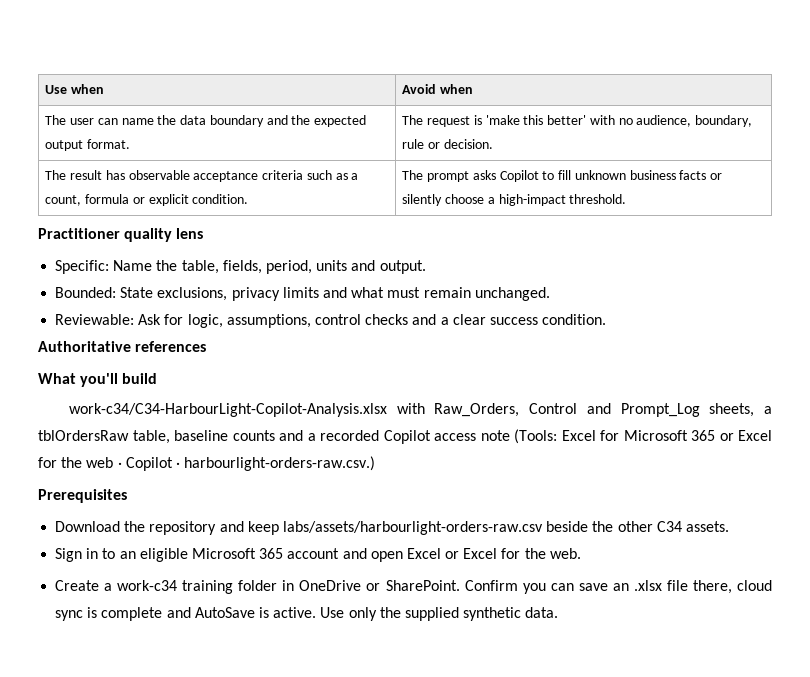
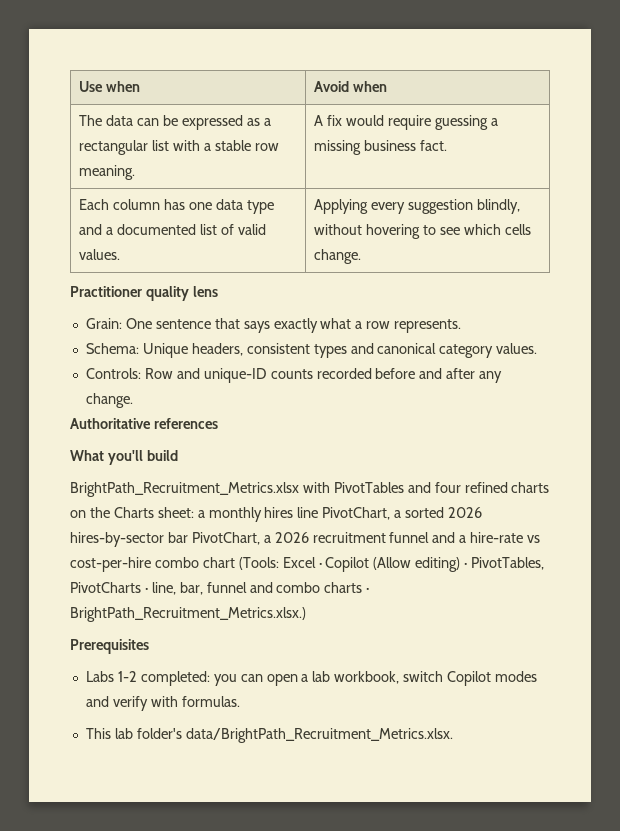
[69,115,367,127] [45,139,130,151] [402,115,753,127] [402,139,493,149] [45,170,359,182] [45,194,249,206] [402,170,723,182] [402,194,627,206] [38,228,204,242] [55,260,426,274] [55,287,550,301] [55,314,607,328] user can name the data boundary and the expected output format. | The request is 'make this better' with no audience, boundary, rule or decision. // The result has observable acceptance criteria such as a count, formula or explicit condition. | The prompt asks Copilot to fill unknown business facts or silently choose a high-impact threshold. // Practitioner quality lens // Specific: Name the table, fields, period, units and output. // Bounded: State exclusions, privacy limits and what must remain unchanged. // Reviewable: Ask for logic, assumptions, control checks and a clear success condition. -> [106,115,271,130] [79,140,279,155] [79,165,136,180] [314,115,498,130] [314,140,448,155] [79,199,274,214] [79,224,266,235] [79,249,121,260] [314,199,520,214] [314,224,531,239] [314,249,362,264] [70,286,218,301] [85,318,462,333] [85,343,538,358] [85,368,503,383] [85,393,133,408] data can be expressed as a rectangular list with a stable row meaning. | A fix would require guessing a missing business fact. // Each column has one data type and a documented list of valid values. | Applying every suggestion blindly, without hovering to see which cells change. // Practitioner quality lens // Grain: One sentence that says exactly what a row represents. // Schema: Unique headers, consistent types and canonical category values. // Controls: Row and unique-ID counts recorded before and after any change.
[68,403,773,417] [38,429,772,444] [38,456,376,471] [38,489,127,503] [55,521,729,535] [55,548,581,562] [55,580,772,594] [55,607,559,621] work-c34/C34-HarbourLight-Copilot-Analysis.xlsx with Raw_Orders, Control and Prompt_Log sheets, a tblOrdersRaw table, baseline counts and a recorded Copilot access note (Tools: Excel for Microsoft 365 or Excel for the web · Copilot · harbourlight-orders-raw.csv.) // Prerequisites // Download the repository and keep labs/assets/harbourlight-orders-raw.csv beside the other C34 assets. // Sign in to an eligible Microsoft 365 account and open Excel or Excel for the web. // Create a work-c34 training folder in OneDrive or SharePoint. Confirm you can save an .xlsx file there, cloud sync is complete and AutoSave is active. Use only the supplied synthetic data. -> [70,482,550,497] [70,507,483,522] [70,532,541,547] [70,557,545,572] [70,582,370,595] [70,607,306,622] [70,639,149,654] [85,671,538,686] [85,696,240,711] [85,728,453,743] BrightPath_Recruitment_Metrics.xlsx with PivotTables and four refined charts on the Charts sheet: a monthly hires line PivotChart, a sorted 2026 hires-by-sector bar PivotChart, a 2026 recruitment funnel and a hire-rate vs cost-per-hire combo chart (Tools: Excel · Copilot (Allow editing) · PivotTables, PivotCharts · line, bar, funnel and combo charts · BrightPath_Recruitment_Metrics.xlsx.) // Prerequisites // Labs 1-2 completed: you can open a lab workbook, switch Copilot modes and verify with formulas. // This lab folder's data/BrightPath_Recruitment_Metrics.xlsx.

